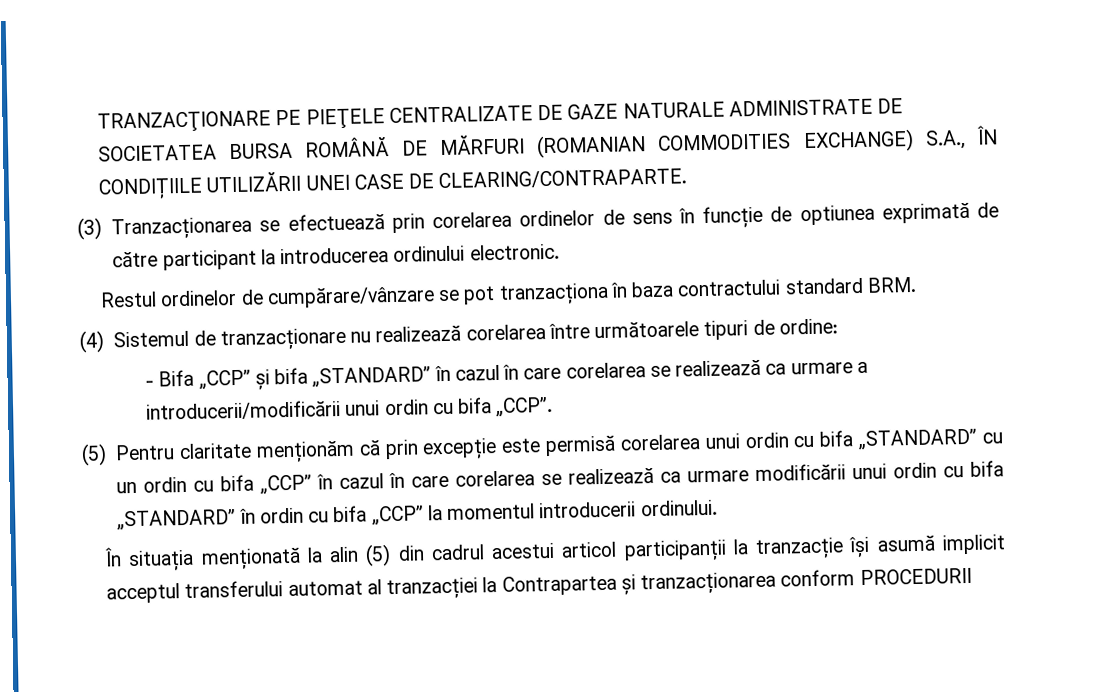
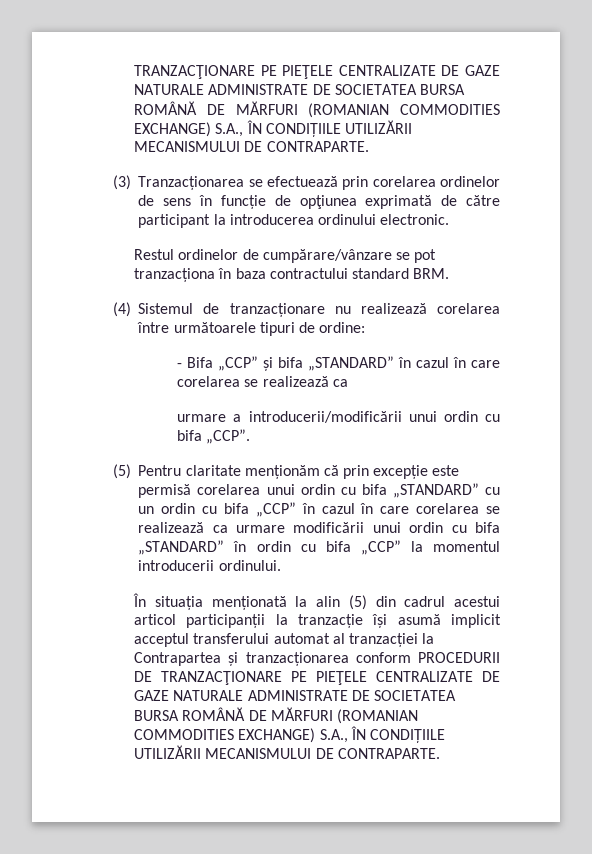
[305,168,688,191] UNEI CASE DE CLEARING/CONTRAPARTE. -> [134,141,369,152] MECANISMULUI DE CONTRAPARTE.
[799,204,875,226] optiunea -> [299,195,357,209] opţiunea
(787, 369) none -> (348, 383) //
(972, 576) none -> [134,671,500,685] [134,690,456,701] [134,707,418,724] [134,726,445,743] [134,745,440,759] DE TRANZACŢIONARE PE PIEŢELE CENTRALIZATE DE GAZE NATURALE ADMINISTRATE DE SOCIETATEA BURSA ROMÂNĂ DE MĂRFURI (ROMANIAN COMMODITIES EXCHANGE) S.A., ÎN CONDIȚIILE UTILIZĂRII MECANISMULUI DE CONTRAPARTE.

